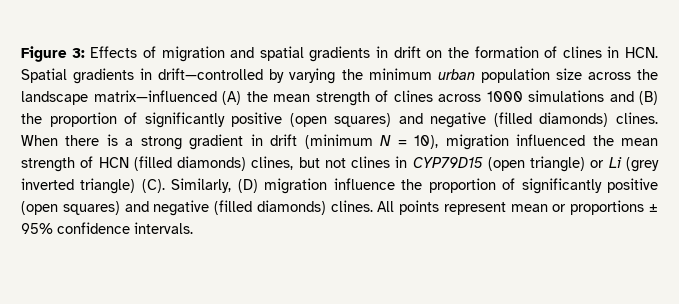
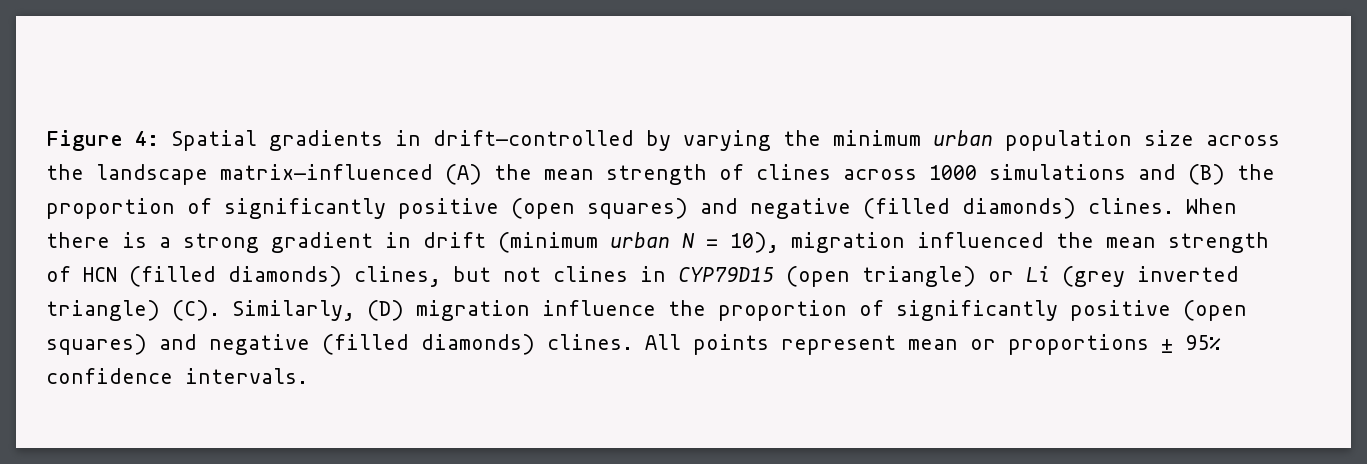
[71,46,658,62] 3: Effects of migration and spatial gradients in drift on the formation of clines in HCN. -> [135,131,159,146] 4:
(373, 141) none -> [610,232,670,248] urban

